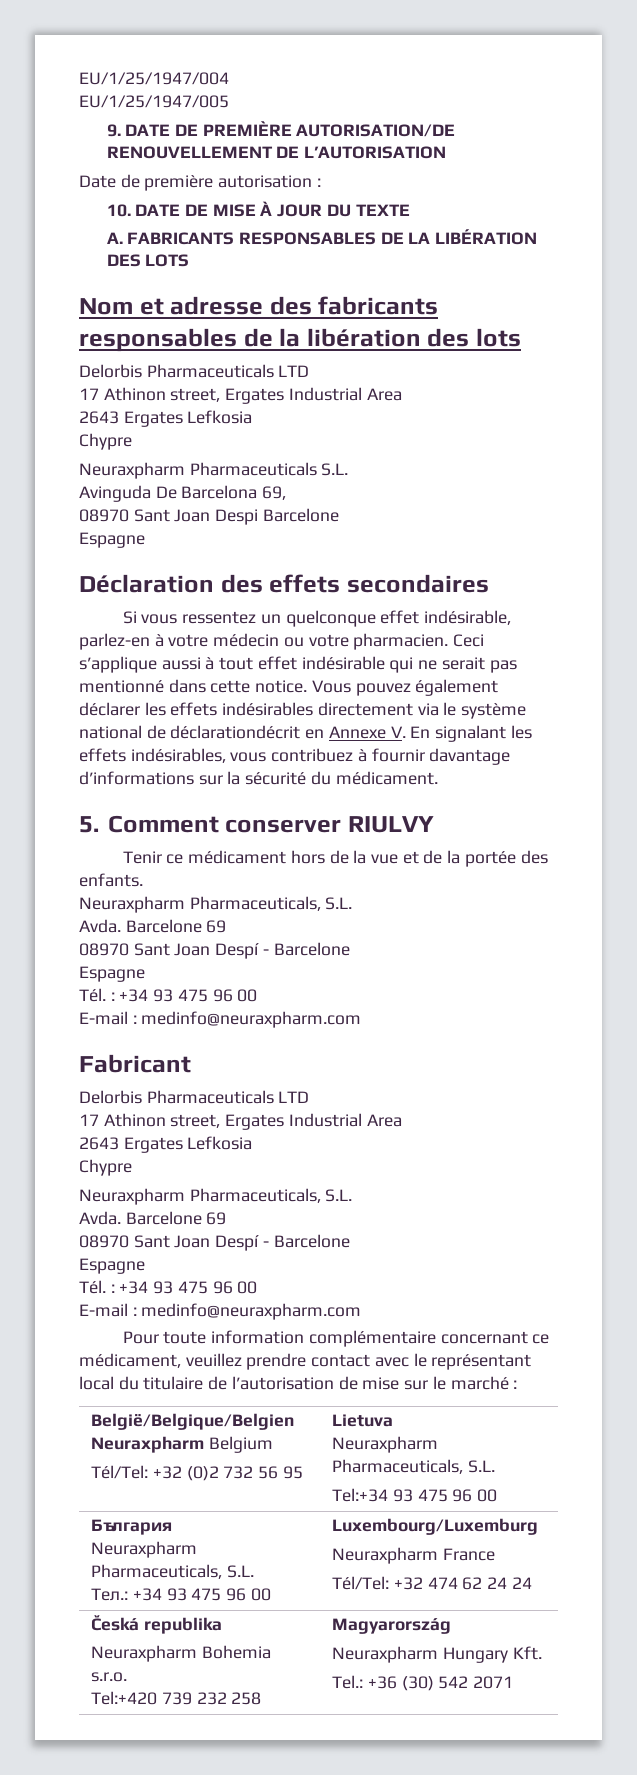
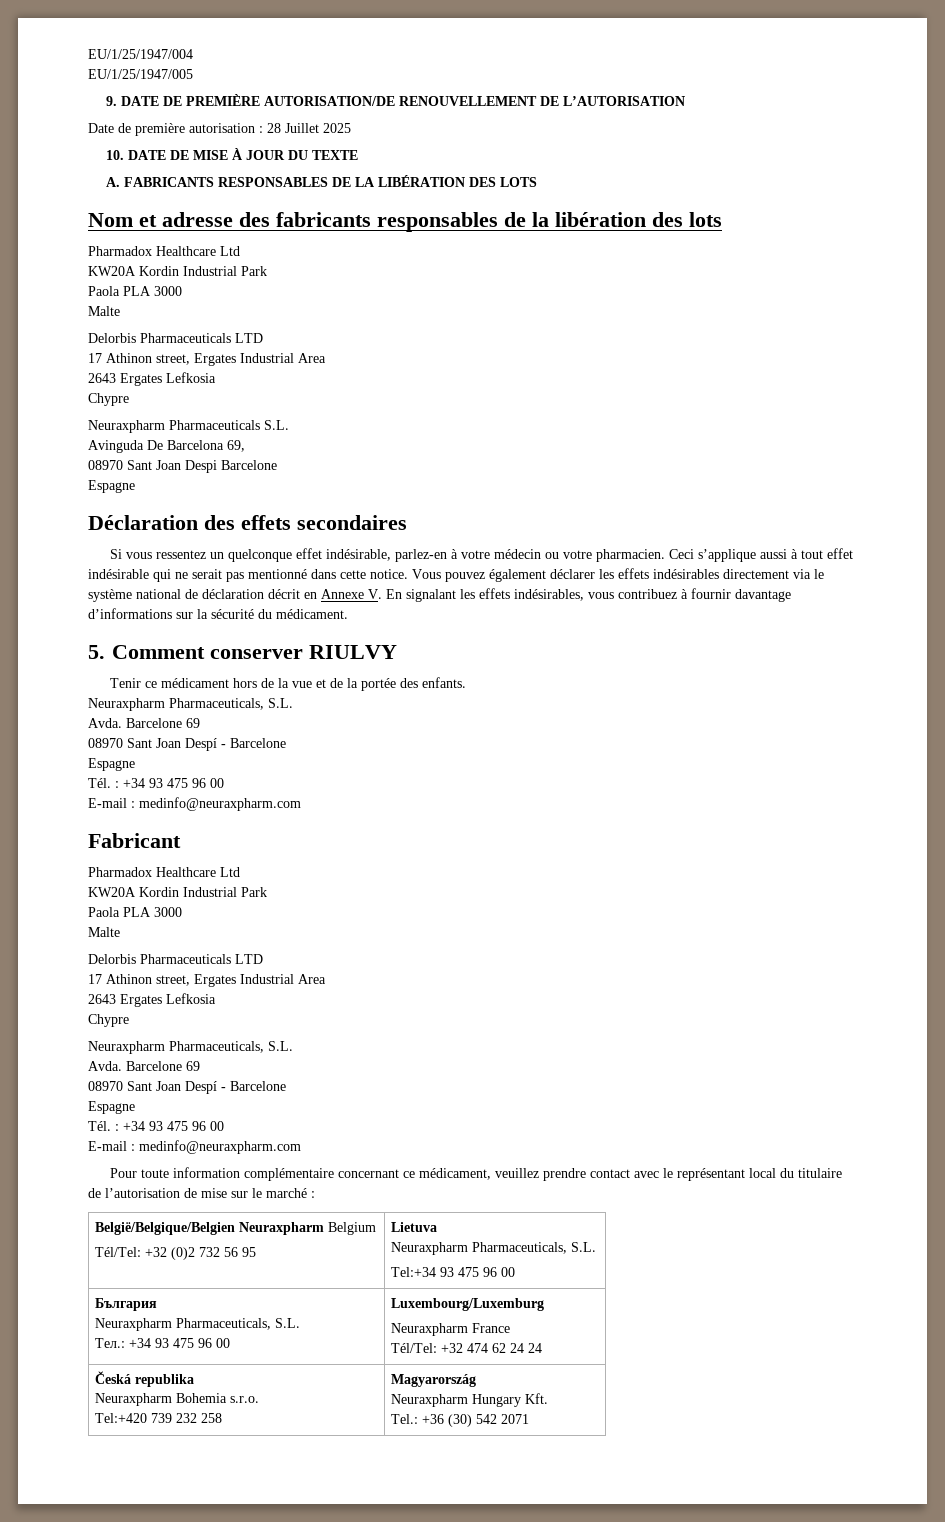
(321, 182) none -> [267,123,351,133] 28 Juillet 2025
(522, 337) none -> [88,246,240,256] [88,266,267,276] [88,286,182,296] [88,306,120,316] // Pharmadox Healthcare Ltd // KW20A Kordin Industrial Park // Paola PLA 3000 // Malte
[170,725,301,739] déclarationdécrit -> [202,589,300,599] déclaration décrit
(191, 1063) none -> [88,867,240,877] [88,887,267,897] [88,907,182,917] [88,927,120,937] // Pharmadox Healthcare Ltd // KW20A Kordin Industrial Park // Paola PLA 3000 // Malte

